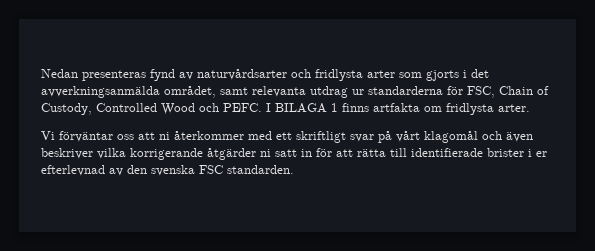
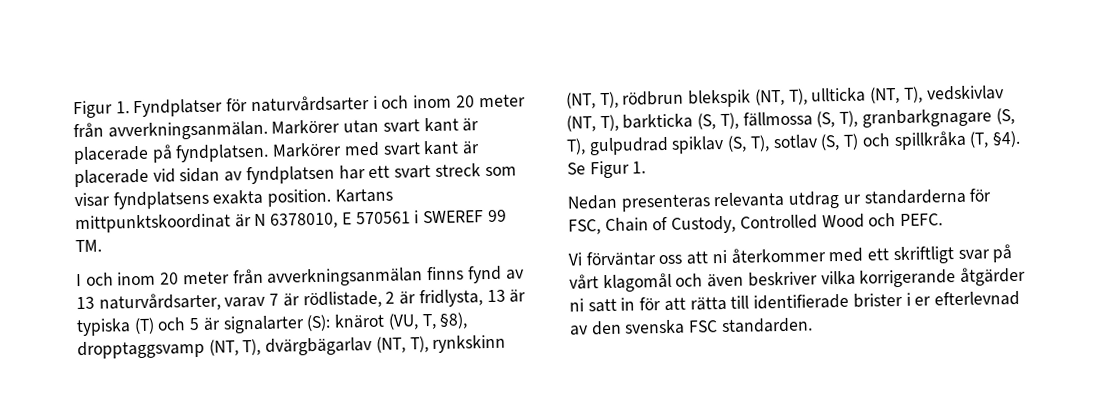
[41,69,489,81] [41,86,248,98] Nedan presenteras fynd av naturvårdsarter och fridlysta arter som gjorts i det avverkningsanmälda området, samt -> [73,94,526,119] [73,117,480,141] [73,140,481,165] [74,163,517,188] [74,188,393,210] [75,209,507,234] [75,239,102,253] [76,265,524,287] [76,289,527,312] [76,312,469,337] [77,334,507,360] [566,85,1004,109] [566,108,1015,132] [566,130,1021,156] [567,160,647,179] [567,194,711,212] Figur 1. Fyndplatser för naturvårdsarter i och inom 20 meter från avverkningsanmälan. Markörer utan svart kant är placerade på fyndplatsen. Markörer med svart kant är placerade vid sidan av fyndplatsen har ett svart streck som visar fyndplatsens exakta position. Kartans mittpunktskoordinat är N 6378010, E 570561 i SWEREF 99 TM. // I och inom 20 meter från avverkningsanmälan finns fynd av 13 naturvårdsarter, varav 7 är rödlistade, 2 är fridlysta, 13 är typiska (T) och 5 är signalarter (S): knärot (VU, T, §8), dropptaggsvamp (NT, T), dvärgbägarlav (NT, T), rynkskinn (NT, T), rödbrun blekspik (NT, T), ullticka (NT, T), vedskivlav (NT, T), barkticka (S, T), fällmossa (S, T), granbarkgnagare (S, T), gulpudrad spiklav (S, T), sotlav (S, T) och spillkråka (T, §4). Se Figur 1. // Nedan presenteras
[266,103,530,115] I BILAGA 1 finns artfakta om fridlysta arter. -> (944, 219) none

